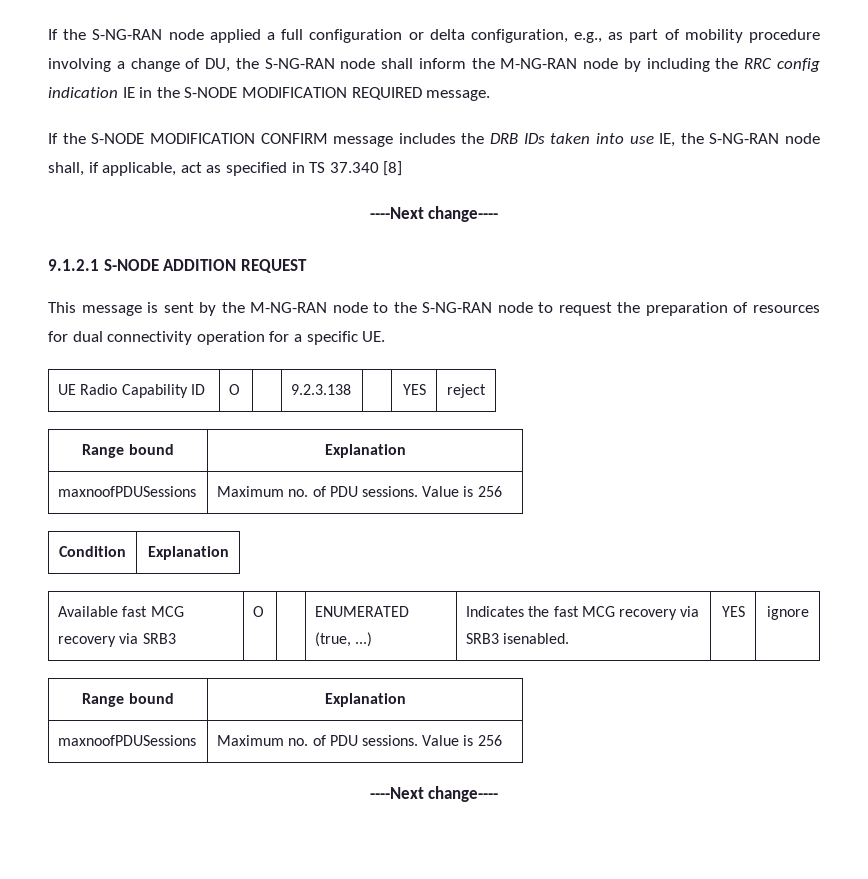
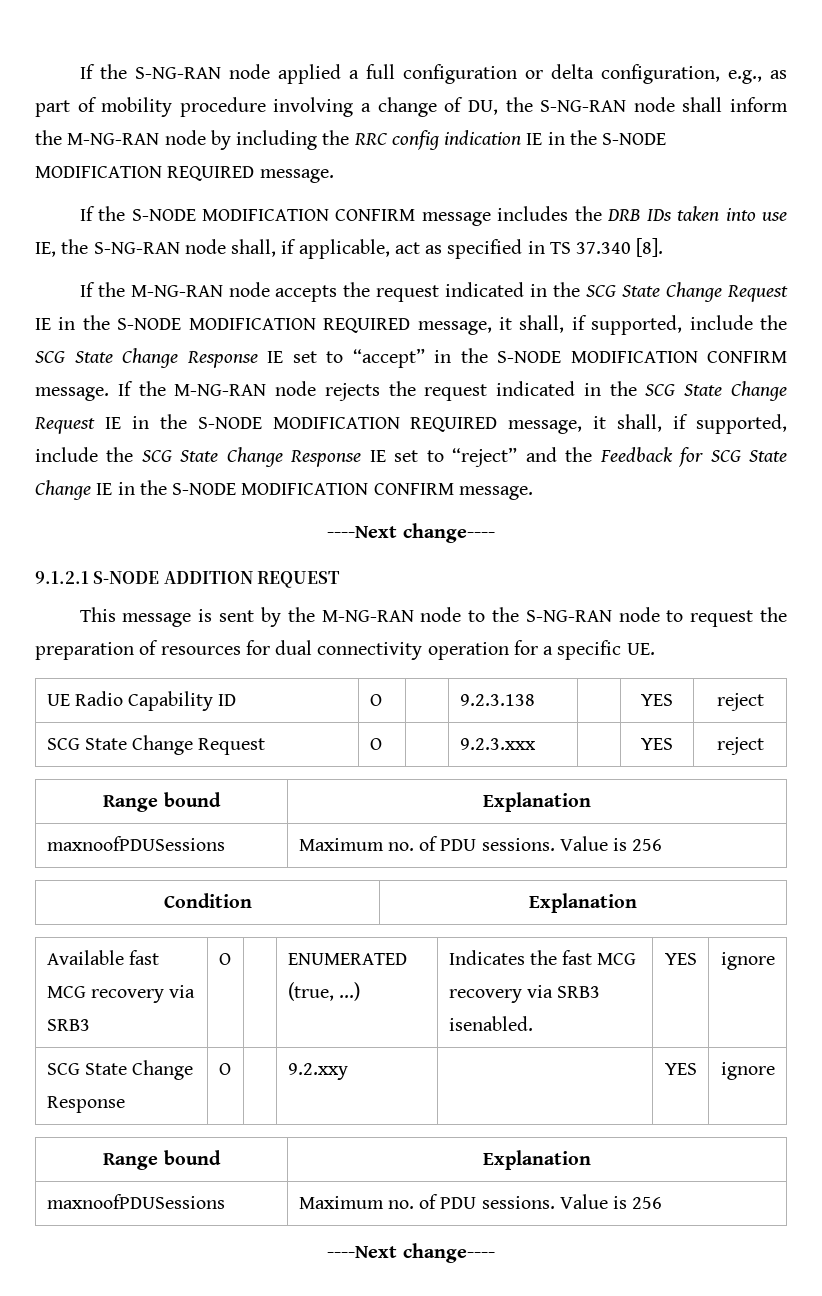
[383,161,403,176] [8] -> [636,238,664,257] [79,282,788,302] [35,315,787,335] [35,348,787,368] [35,381,787,401] [34,414,787,434] [35,447,787,467] [35,480,533,500] [8]. // If the M-NG-RAN node accepts the request indicated in the SCG State Change Request IE in the S-NODE MODIFICATION REQUIRED message, it shall, if supported, include the SCG State Change Response IE set to “accept” in the S-NODE MODIFICATION CONFIRM message. If the M-NG-RAN node rejects the request indicated in the SCG State Change Request IE in the S-NODE MODIFICATION REQUIRED message, it shall, if supported, include the SCG State Change Response IE set to “reject” and the Feedback for SCG State Change IE in the S-NODE MODIFICATION CONFIRM message.
(486, 391) none -> [46,735,266,755] [369,738,382,750] [459,738,536,750] [641,738,673,750] [716,737,764,755] // SCG State Change Request | O | | 9.2.3.xxx | | YES | reject
(809, 613) none -> [46,1060,194,1080] [46,1096,125,1113] [218,1063,231,1075] [287,1063,348,1080] [664,1063,697,1075] [720,1062,775,1080] // SCG State Change Response | O | | 9.2.xxy | | YES | ignore

